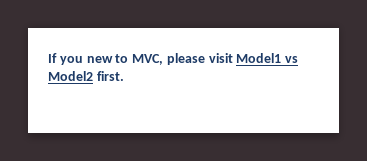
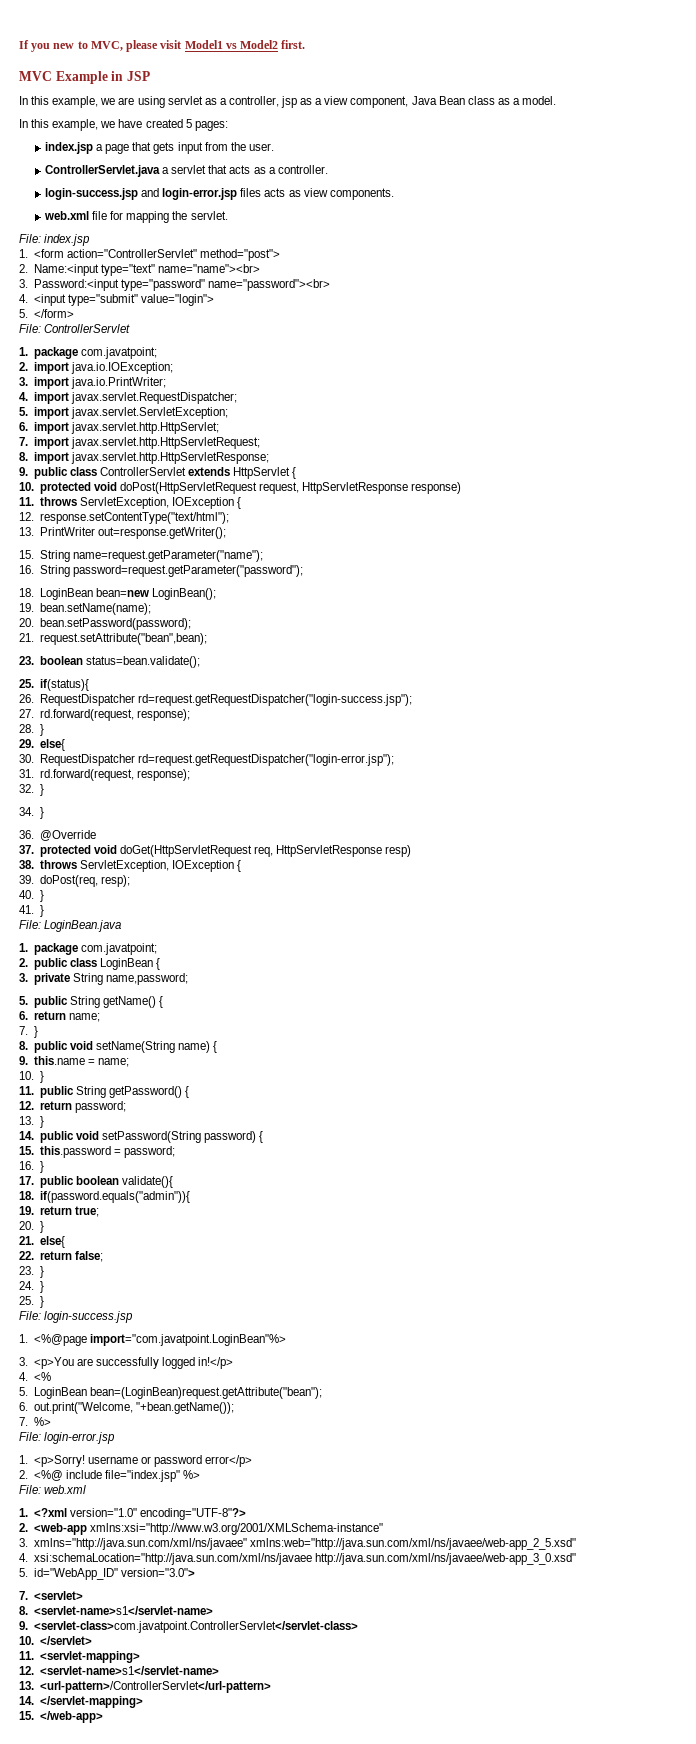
(124, 76) none -> [19,71,150,84] [19,96,557,108] [19,119,228,131] [45,142,274,154] [45,165,328,177] [45,188,394,200] [44,211,228,223] [19,234,91,246] [19,249,280,261] [19,264,260,276] [19,279,330,291] [19,294,214,306] [19,309,74,318] [19,324,131,333] [19,347,157,359] [19,362,173,374] [19,377,166,389] [19,392,237,404] [19,407,228,419] [19,422,219,434] [19,437,260,449] [19,452,269,464] [19,467,297,479] [19,482,462,494] [19,497,242,509] [19,512,229,524] [19,527,226,539] [19,550,263,562] [19,565,303,577] [19,588,216,600] [19,603,151,615] [19,618,191,630] [19,633,207,645] [19,656,200,668] [19,679,89,691] [19,694,412,706] [19,709,190,721] [19,724,44,736] [19,739,65,751] [19,754,394,766] [19,769,190,781] [19,784,44,796] [19,807,44,819] [19,830,96,841] [19,845,412,857] [19,860,242,872] [19,875,130,887] [19,890,44,902] [19,905,44,917] [19,920,122,932] [19,943,157,955] [19,958,161,970] [19,973,188,985] [19,996,164,1008] [19,1011,100,1022] [19,1026,38,1038] [19,1041,218,1053] [19,1056,129,1067] [19,1071,44,1083] [19,1086,190,1098] [19,1101,126,1113] [19,1116,44,1128] [19,1131,264,1143] [19,1146,175,1158] [19,1161,44,1173] [19,1176,173,1188] [19,1191,190,1203] [19,1206,99,1217] [19,1221,44,1233] [19,1236,65,1248] [19,1251,103,1262] [19,1266,44,1278] [19,1281,44,1293] [19,1296,44,1308] [19,1311,134,1323] [19,1334,286,1346] [19,1357,234,1369] [19,1372,51,1381] [19,1387,322,1399] [19,1402,234,1414] [19,1417,51,1426] [19,1432,116,1444] [19,1455,253,1467] [19,1470,201,1482] [19,1485,87,1494] [19,1508,246,1520] [19,1523,383,1535] [19,1538,576,1550] [19,1553,576,1565] [19,1568,195,1580] [19,1591,83,1600] [19,1606,213,1615] [19,1621,358,1633] [19,1636,92,1645] [19,1651,140,1663] [19,1666,219,1675] [19,1681,271,1693] [19,1696,143,1708] [19,1711,103,1723] // MVC Example in JSP // In this example, we are using servlet as a controller, jsp as a view component, Java Bean class as a model. // In this example, we have created 5 pages: // index.jsp a page that gets input from the user. // ControllerServlet.java a servlet that acts as a controller. // login-success.jsp and login-error.jsp files acts as view components. // web.xml file for mapping the servlet. // File: index.jsp // 1. <form action="ControllerServlet" method="post"> // 2. Name:<input type="text" name="name"><br> // 3. Password:<input type="password" name="password"><br> // 4. <input type="submit" value="login"> // 5. </form> // File: ControllerServlet // 1. package com.javatpoint; // 2. import java.io.IOException; // 3. import java.io.PrintWriter; // 4. import javax.servlet.RequestDispatcher; // 5. import javax.servlet.ServletException; // 6. import javax.servlet.http.HttpServlet; // 7. import javax.servlet.http.HttpServletRequest; // 8. import javax.servlet.http.HttpServletResponse; // 9. public class ControllerServlet extends HttpServlet { // 10. protected void doPost(HttpServletRequest request, HttpServletResponse response) // 11. throws ServletException, IOException { // 12. response.setContentType("text/html"); // 13. PrintWriter out=response.getWriter(); // 15. String name=request.getParameter("name"); // 16. String password=request.getParameter("password"); // 18. LoginBean bean=new LoginBean(); // 19. bean.setName(name); // 20. bean.setPassword(password); // 21. request.setAttribute("bean",bean); // 23. boolean status=bean.validate(); // 25. if(status){ // 26. RequestDispatcher rd=request.getRequestDispatcher("login-success.jsp"); // 27. rd.forward(request, response); // 28. } // 29. else{ // 30. RequestDispatcher rd=request.getRequestDispatcher("login-error.jsp"); // 31. rd.forward(request, response); // 32. } // 34. } // 36. @Override // 37. protected void doGet(HttpServletRequest req, HttpServletResponse resp) // 38. throws ServletException, IOException { // 39. doPost(req, resp); // 40. } // 41. } // File: LoginBean.java // 1. package com.javatpoint; // 2. public class LoginBean { // 3. private String name,password; // 5. public String getName() { // 6. return name; // 7. } // 8. public void setName(String name) { // 9. this.name = name; // 10. } // 11. public String getPassword() { // 12. return password; // 13. } // 14. public void setPassword(String password) { // 15. this.password = password; // 16. } // 17. public boolean validate(){ // 18. if(password.equals("admin")){ // 19. return true; // 20. } // 21. else{ // 22. return false; // 23. } // 24. } // 25. } // File: login-success.jsp // 1. <%@page import="com.javatpoint.LoginBean"%> // 3. <p>You are successfully logged in!</p> // 4. <% // 5. LoginBean bean=(LoginBean)request.getAttribute("bean"); // 6. out.print("Welcome, "+bean.getName()); // 7. %> // File: login-error.jsp // 1. <p>Sorry! username or password error</p> // 2. <%@ include file="index.jsp" %> // File: web.xml // 1. <?xml version="1.0" encoding="UTF-8"?> // 2. <web-app xmlns:xsi="http://www.w3.org/2001/XMLSchema-instance" // 3. xmlns="http://java.sun.com/xml/ns/javaee" xmlns:web="http://java.sun.com/xml/ns/javaee/web-app_2_5.xsd" // 4. xsi:schemaLocation="http://java.sun.com/xml/ns/javaee http://java.sun.com/xml/ns/javaee/web-app_3_0.xsd" // 5. id="WebApp_ID" version="3.0"> // 7. <servlet> // 8. <servlet-name>s1</servlet-name> // 9. <servlet-class>com.javatpoint.ControllerServlet</servlet-class> // 10. </servlet> // 11. <servlet-mapping> // 12. <servlet-name>s1</servlet-name> // 13. <url-pattern>/ControllerServlet</url-pattern> // 14. </servlet-mapping> // 15. </web-app>

